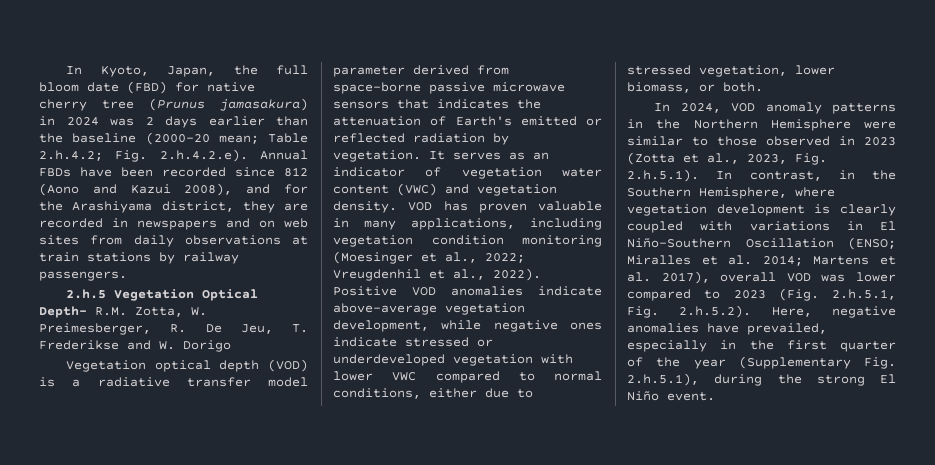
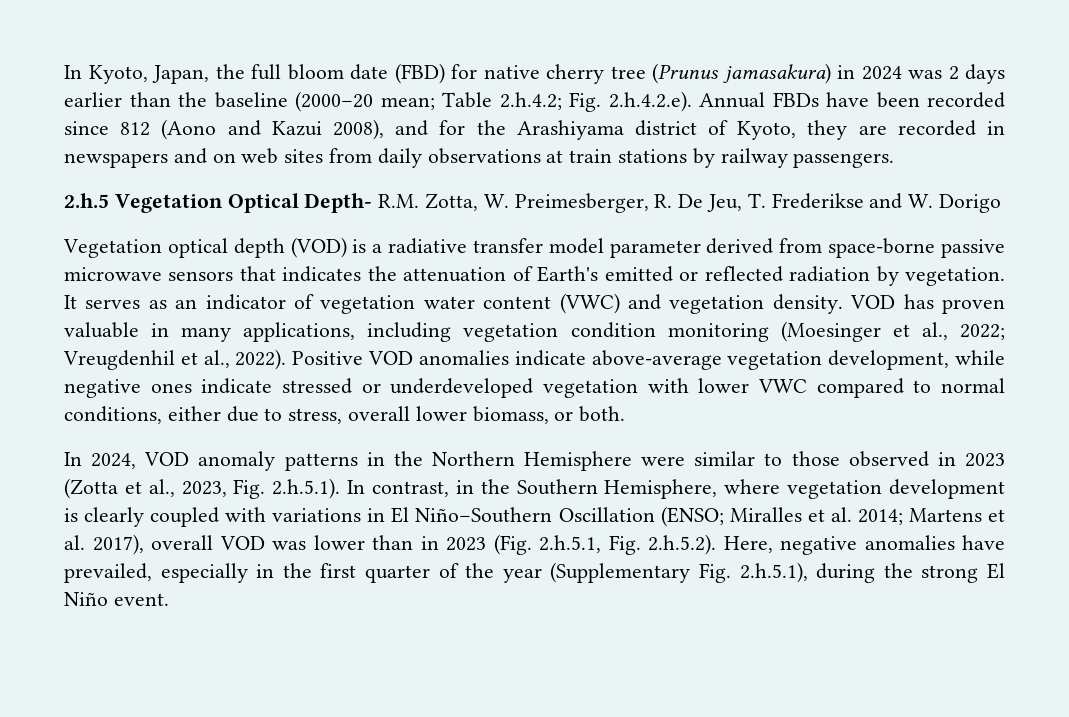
[161,201,234,212] district, -> [634,120,797,140] district of Kyoto,
[627,65,787,77] stressed vegetation, -> [288,406,411,424] stress, overall
[627,289,721,301] compared to -> [372,535,439,550] than in

